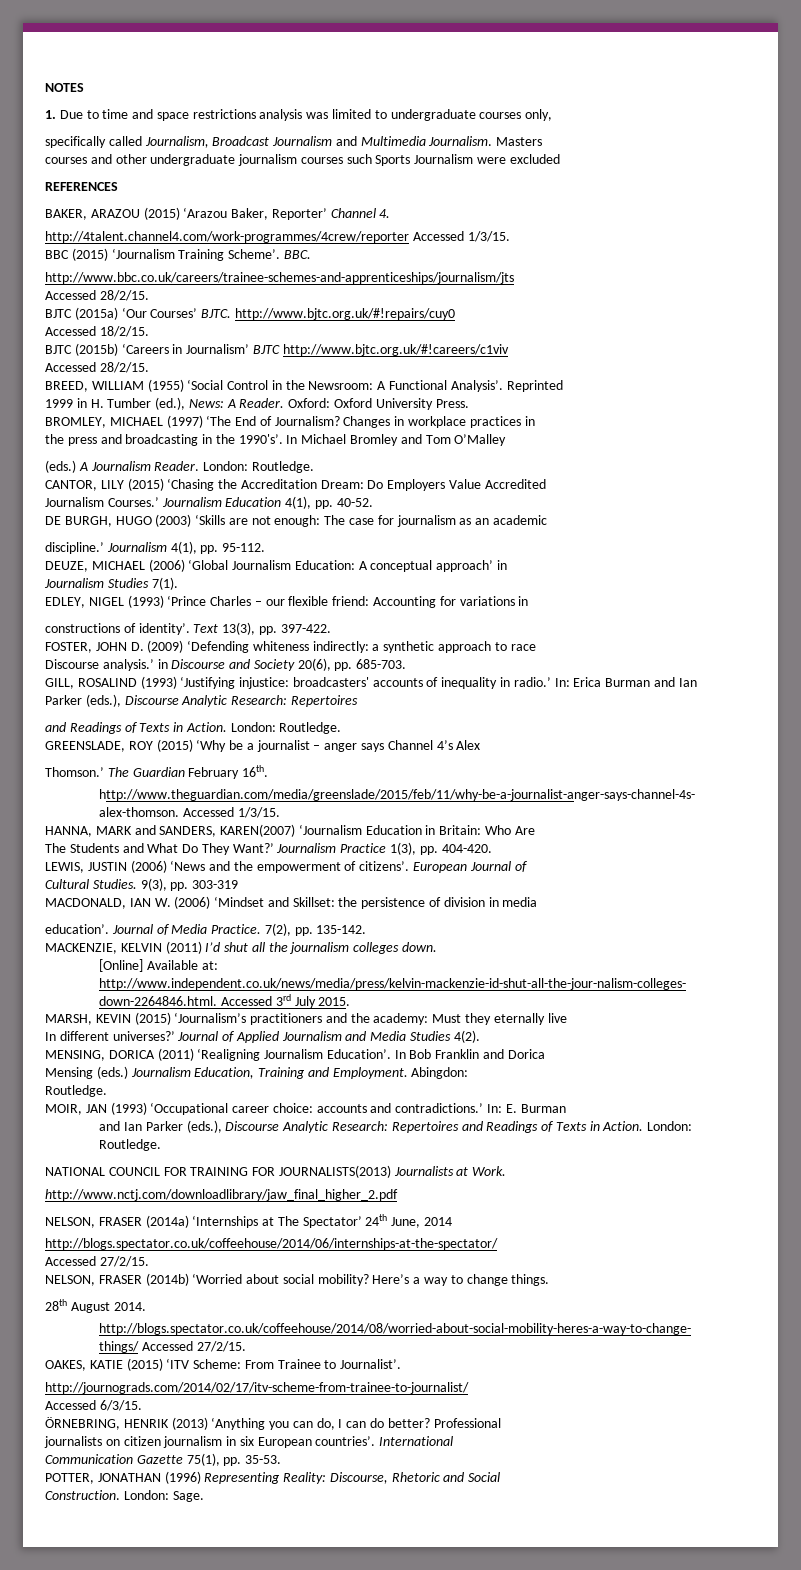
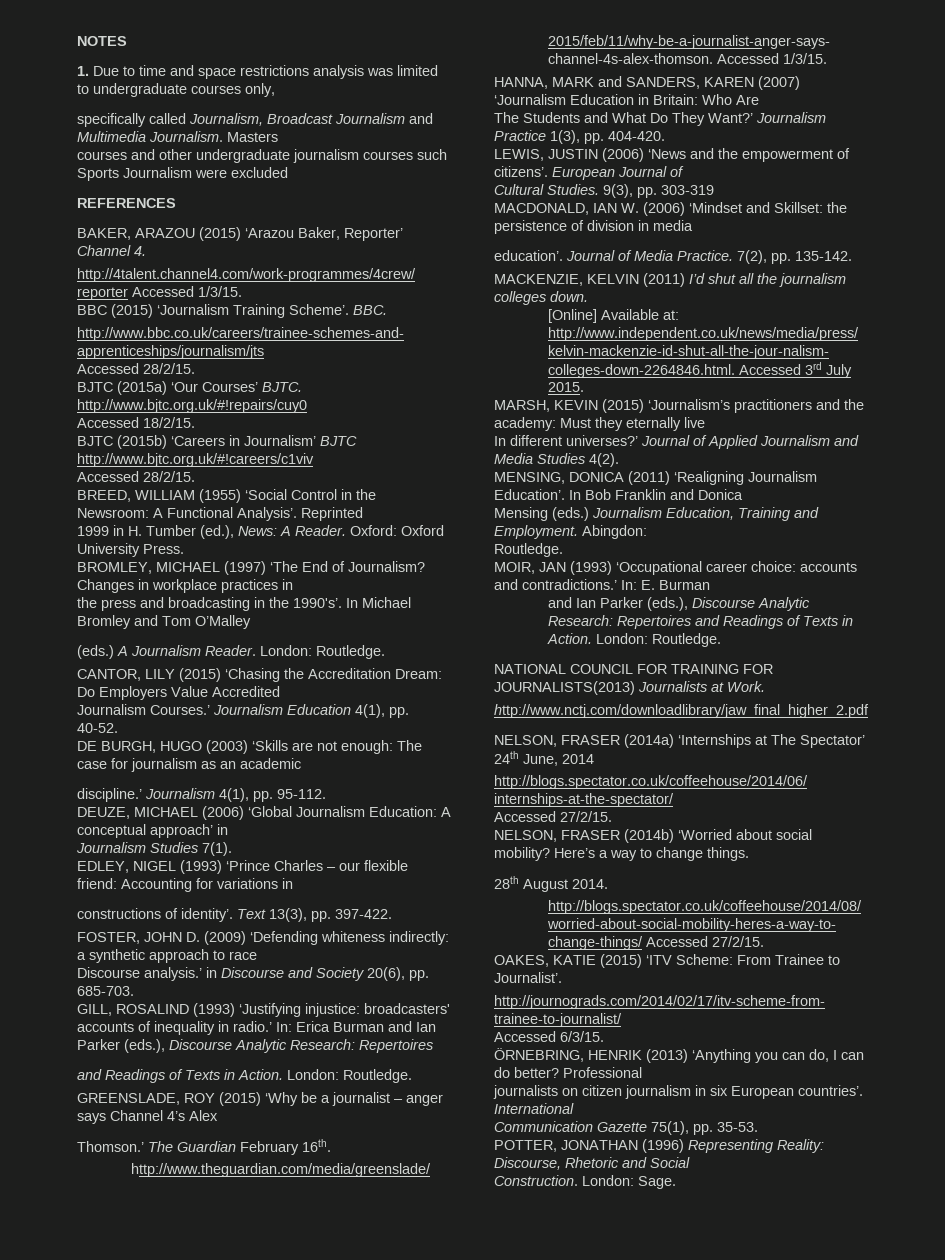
[220,824,296,837] KAREN(2007) -> [704,76,800,90] KAREN (2007)
[108,1050,155,1059] DORICA -> [569,472,624,482] DONICA
[507,1049,545,1059] Dorica -> [698,489,743,500] Donica

